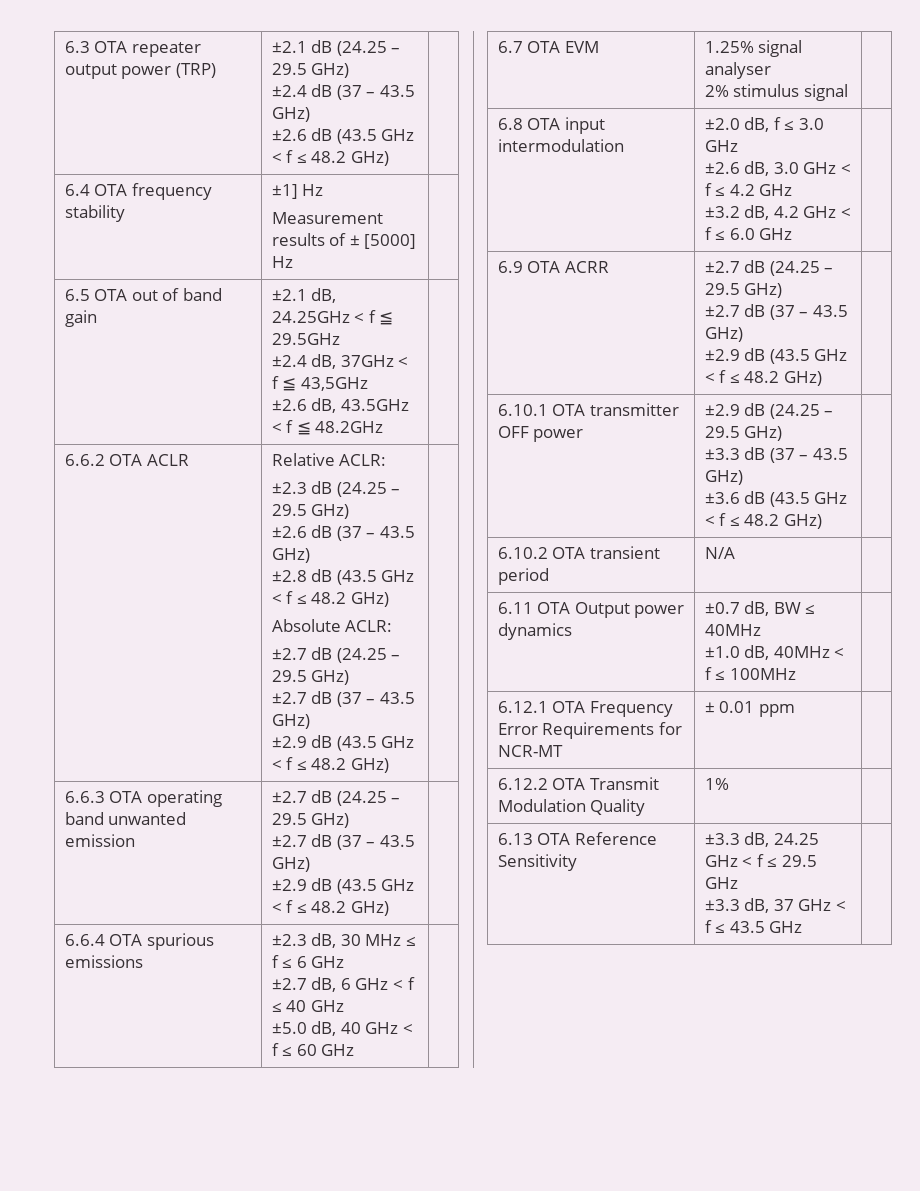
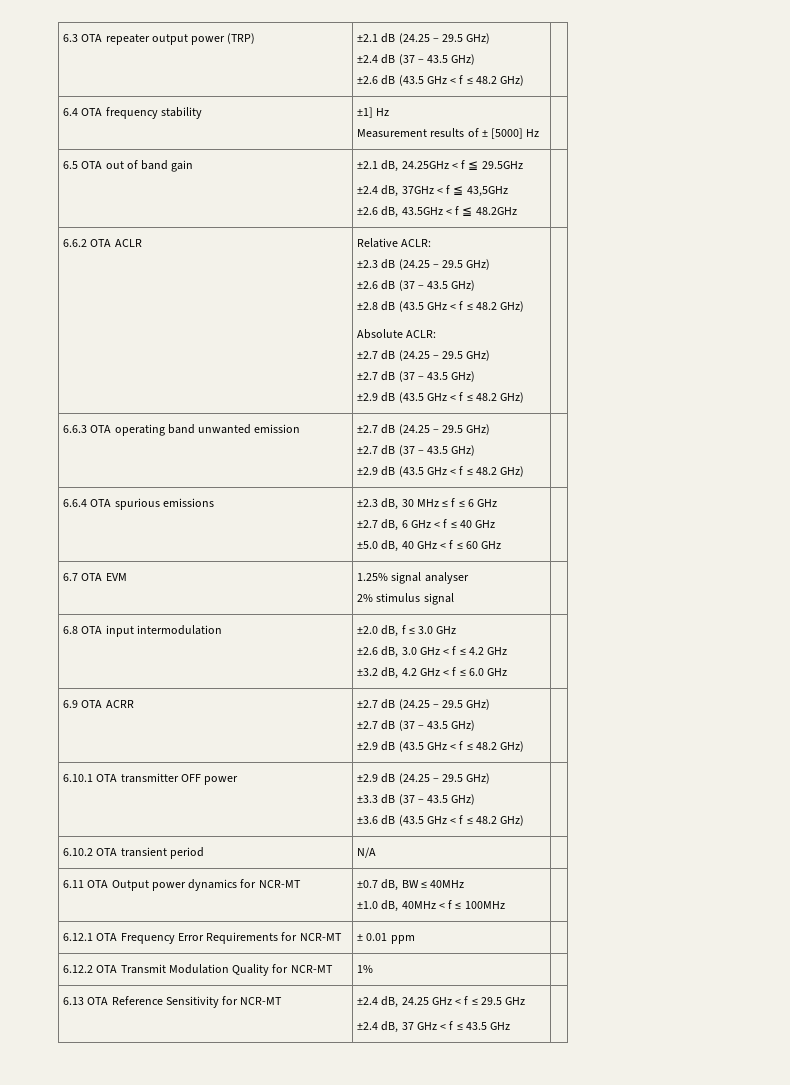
(572, 631) none -> [240,879,301,888] for NCR-MT
(646, 807) none -> [272,964,333,973] for NCR-MT
[704,833,740,845] | ±3.3 -> [222,996,283,1005] [357,997,379,1005] for NCR-MT | ±2.4
[704,899,740,911] ±3.3 -> [357,1022,379,1030] ±2.4

